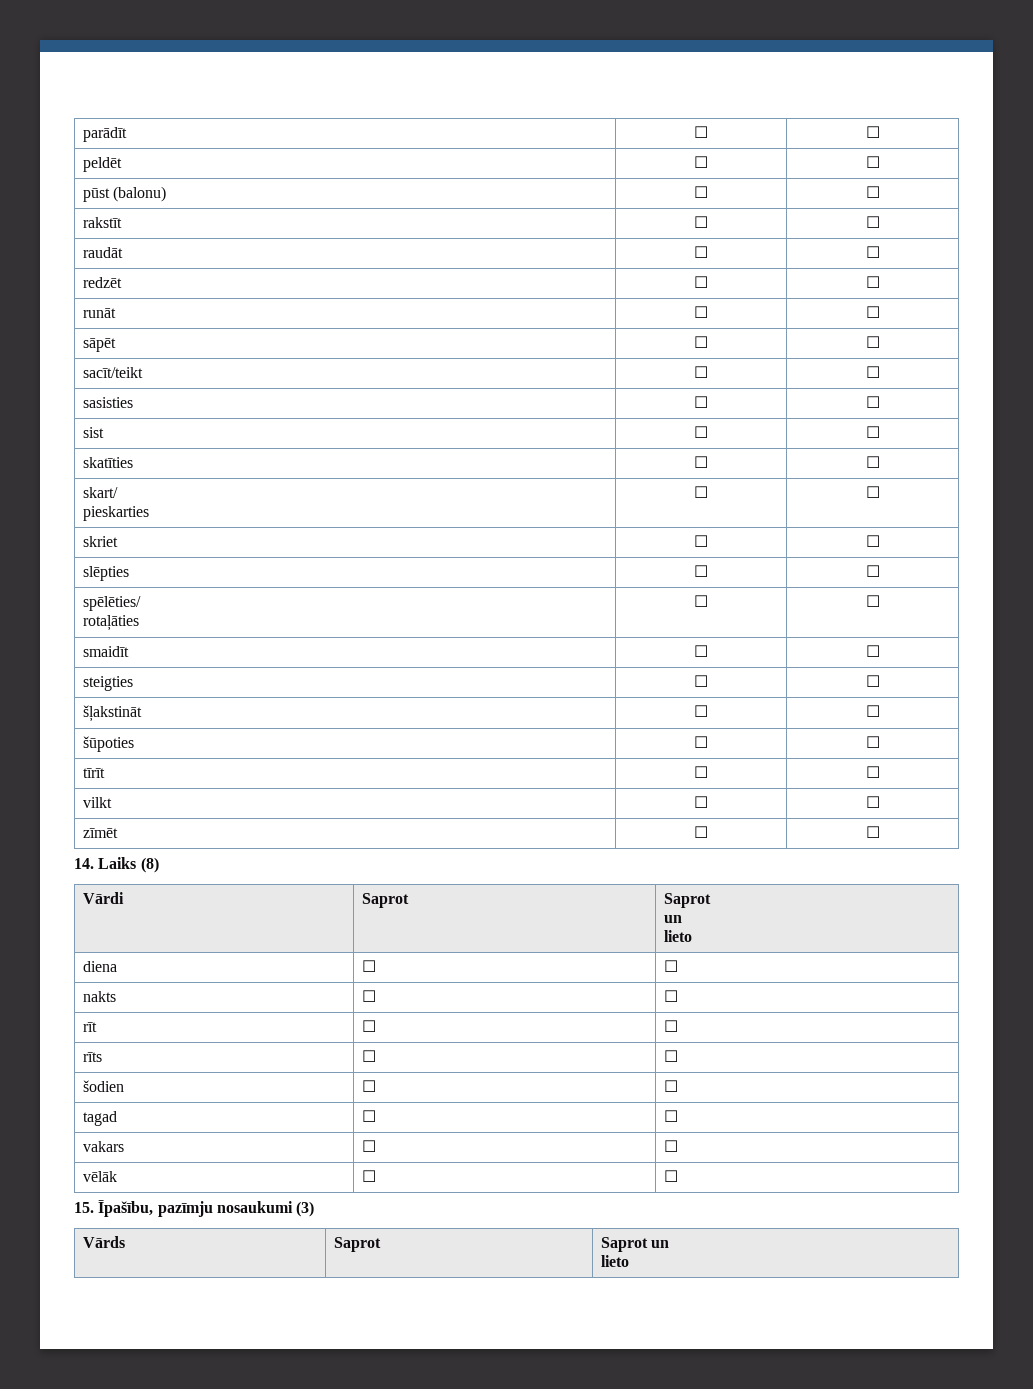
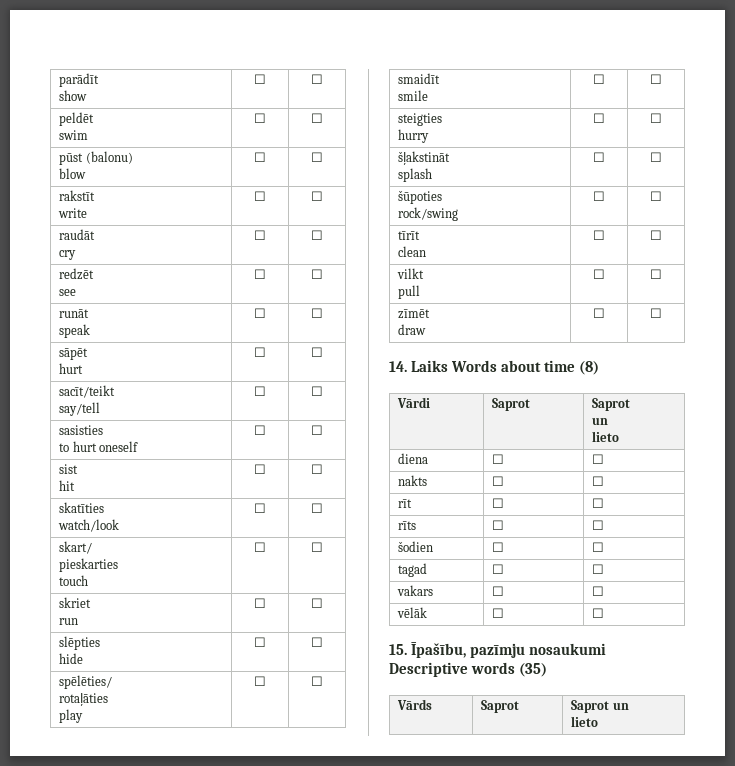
(127, 134) none -> [59,90,88,101] // show
(122, 164) none -> [59,130,89,140] // swim
(167, 194) none -> [59,168,87,179] // blow
(122, 222) none -> [58,208,88,218] // write
(123, 252) none -> [59,250,77,260] // cry
(122, 282) none -> [59,289,77,296] // see
(116, 313) none -> [59,324,91,338] // speak
(116, 345) none -> [59,363,84,374] // hurt
(143, 372) none -> [59,402,101,416] // say/tell
(133, 402) none -> [59,441,139,452] // to hurt oneself
(104, 432) none -> [59,480,76,491] // hit
(133, 462) none -> [58,519,120,532] // watch/look
(149, 513) none -> [59,575,89,586] // touch
(118, 541) none -> [59,618,79,625] // run
(129, 573) none -> [59,653,84,664] // hide
(139, 623) none -> [59,709,84,723] // play
(129, 651) none -> [398,90,429,101] // smile
(133, 683) none -> [398,129,430,143] // hurry
(142, 713) none -> [398,168,433,182] // splash
(134, 744) none -> [398,207,459,221] // rock/swing
(105, 773) none -> [398,246,427,257] // clean
(112, 802) none -> [398,285,421,299] // pull
(118, 833) none -> [398,324,427,335] // draw
(137, 863) none -> [450,360,575,372] Words about time
[296,1201,315,1217] (3) -> [389,662,547,677] Descriptive words (35)

